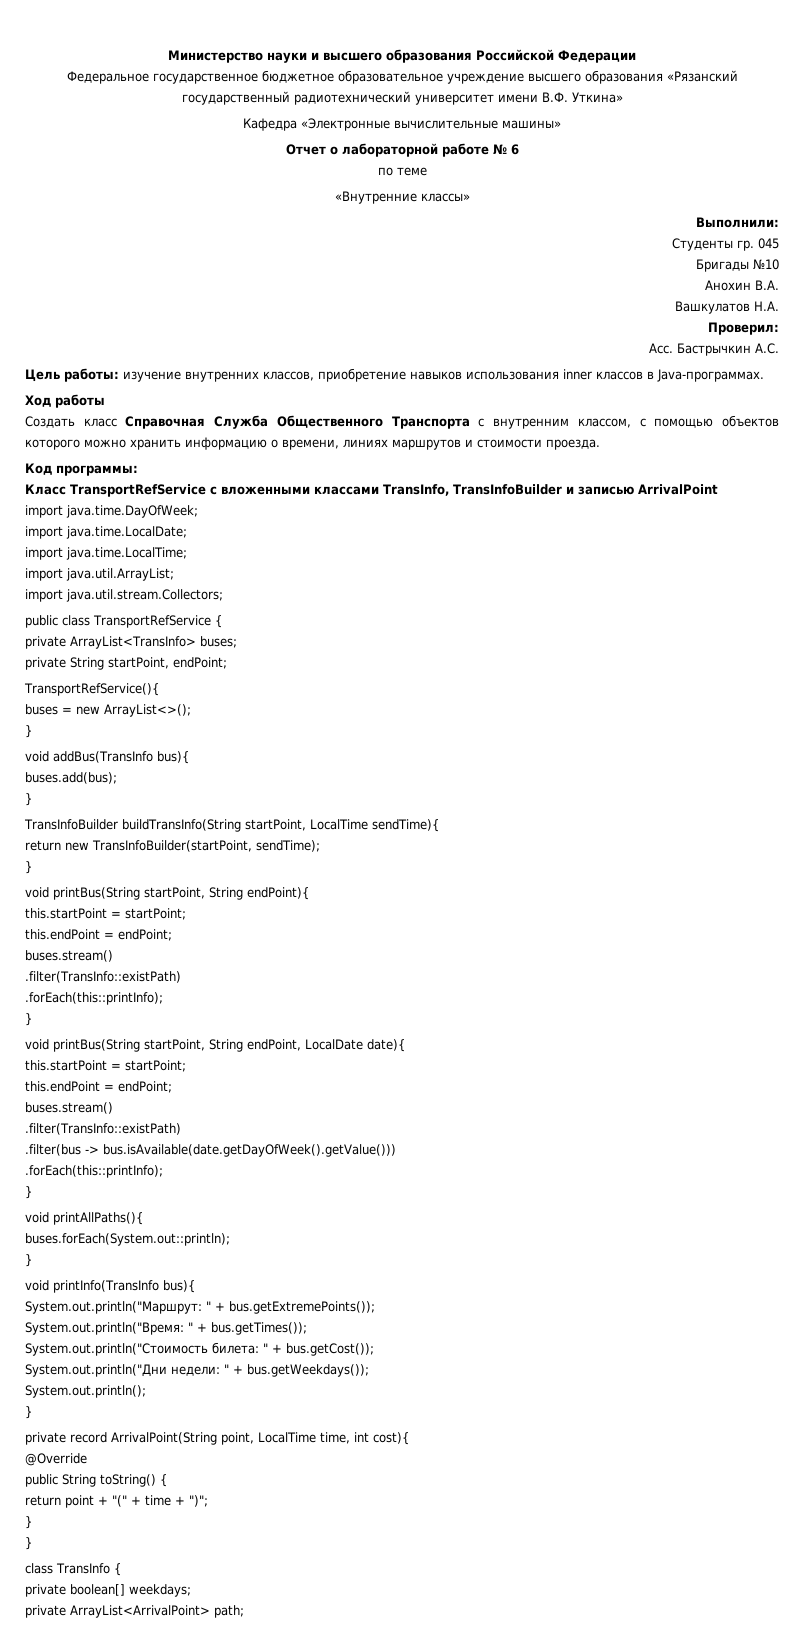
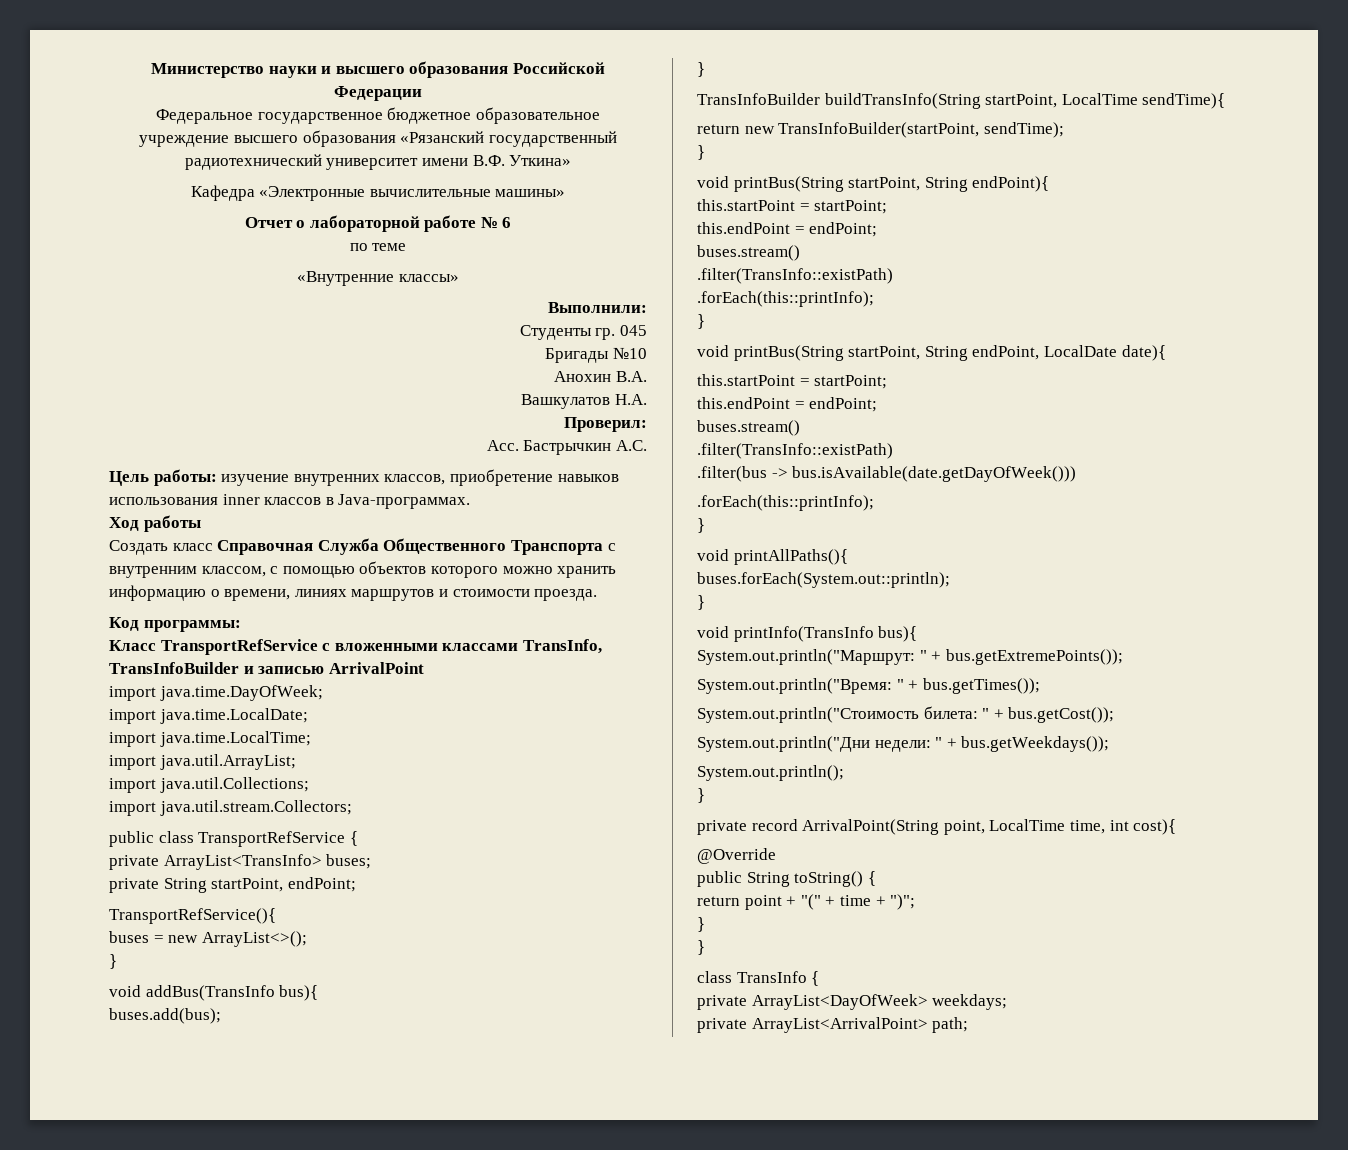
(174, 574) none -> [109,777,309,793] // import java.util.Collections;
[103,1144,396,1157] bus.isAvailable(date.getDayOfWeek().getValue())) -> [792,466,1077,482] bus.isAvailable(date.getDayOfWeek()))
[70,1584,125,1596] boolean[] -> [751,994,928,1010] ArrayList<DayOfWeek>

